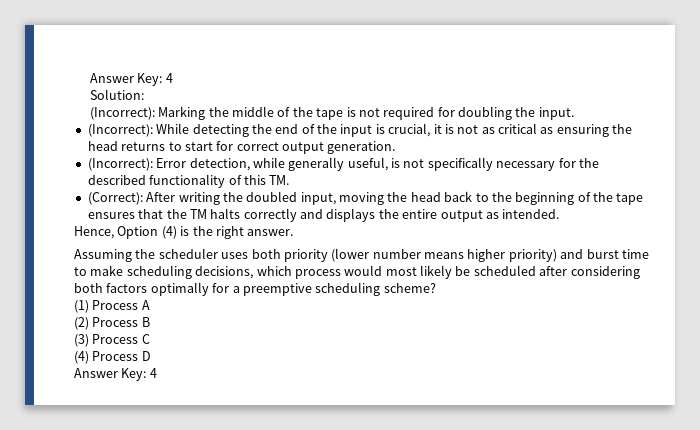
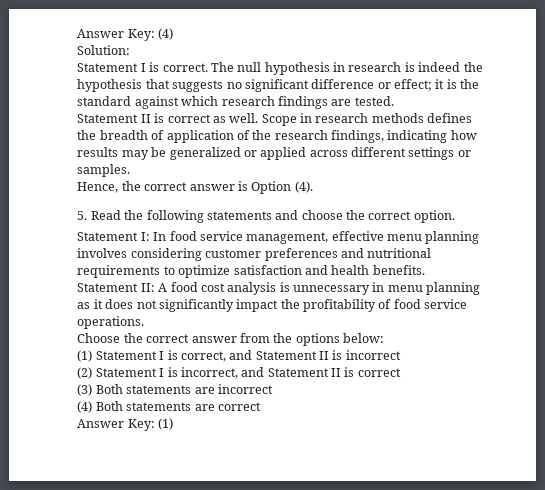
[89,73,173,86] Answer Key: 4 -> [77,28,174,41] Answer Key: (4)
[89,106,574,120] [87,123,633,137] [87,141,396,154] [87,157,599,171] [87,174,290,188] [87,191,644,205] [87,208,560,222] [74,226,294,239] [74,248,649,262] [74,265,640,279] [74,282,436,296] [74,300,150,313] [74,317,150,330] [74,334,150,347] [74,351,151,364] [74,368,157,381] (Incorrect): Marking the middle of the tape is not required for doubling the input. // (Incorrect): While detecting the end of the input is crucial, it is not as critical as ensuring the head returns to start for correct output generation. // (Incorrect): Error detection, while generally useful, is not specifically necessary for the described functionality of this TM. // (Correct): After writing the doubled input, moving the head back to the beginning of the tape ensures that the TM halts correctly and displays the entire output as intended. // Hence, Option (4) is the right answer. // Assuming the scheduler uses both priority (lower number means higher priority) and burst time to make scheduling decisions, which process would most likely be scheduled after considering both factors optimally for a preemptive scheduling scheme? // (1) Process A // (2) Process B // (3) Process C // (4) Process D // Answer Key: 4 -> [77,62,483,75] [77,79,480,92] [77,96,394,109] [77,113,473,126] [77,130,477,143] [77,147,471,160] [77,164,131,177] [77,181,313,194] [77,210,455,223] [77,231,480,244] [77,248,432,261] [77,265,425,278] [77,282,481,295] [77,299,468,312] [77,316,145,329] [77,333,385,346] [77,350,401,362] [77,367,401,379] [77,384,273,396] [77,401,261,413] [77,418,174,431] Statement I is correct. The null hypothesis in research is indeed the hypothesis that suggests no significant difference or effect; it is the standard against which research findings are tested. // Statement II is correct as well. Scope in research methods defines the breadth of application of the research findings, indicating how results may be generalized or applied across different settings or samples. // Hence, the correct answer is Option (4). // 5. Read the following statements and choose the correct option. // Statement I: In food service management, effective menu planning involves considering customer preferences and nutritional requirements to optimize satisfaction and health benefits. // Statement II: A food cost analysis is unnecessary in menu planning as it does not significantly impact the profitability of food service operations. // Choose the correct answer from the options below: // (1) Statement I is correct, and Statement II is incorrect // (2) Statement I is incorrect, and Statement II is correct // (3) Both statements are incorrect // (4) Both statements are correct // Answer Key: (1)

